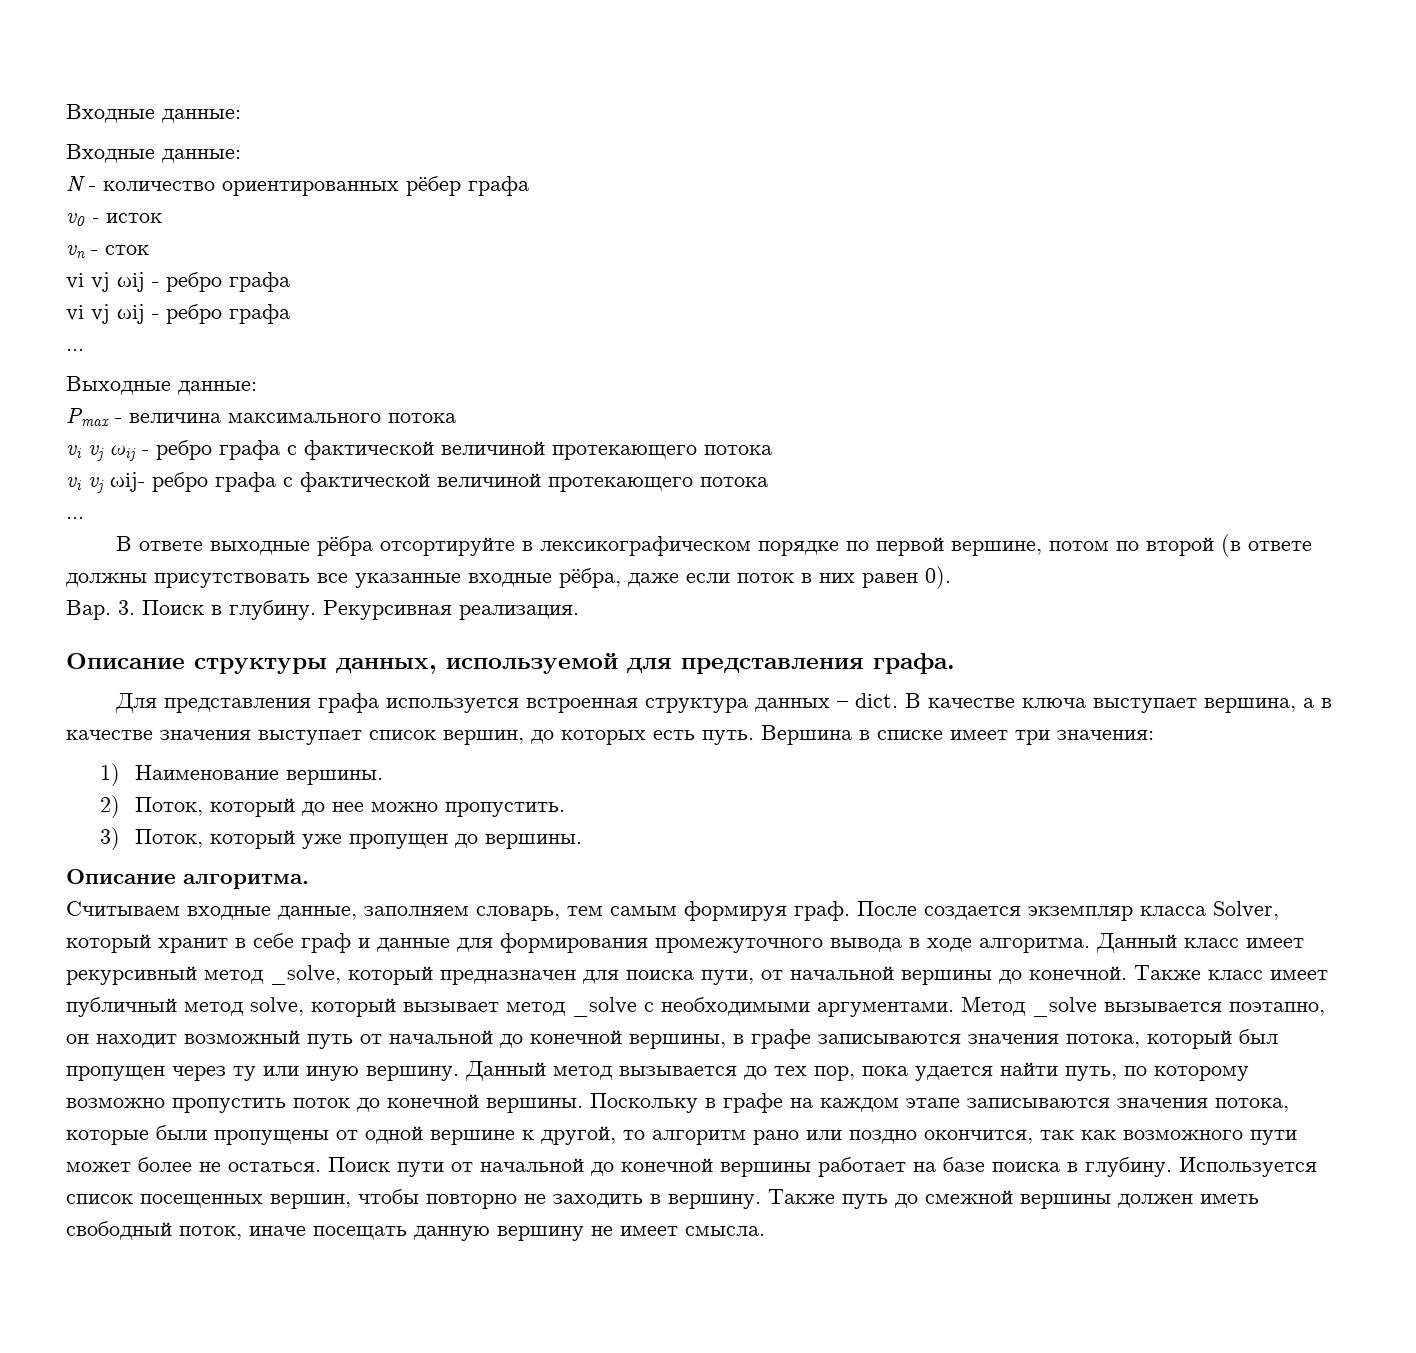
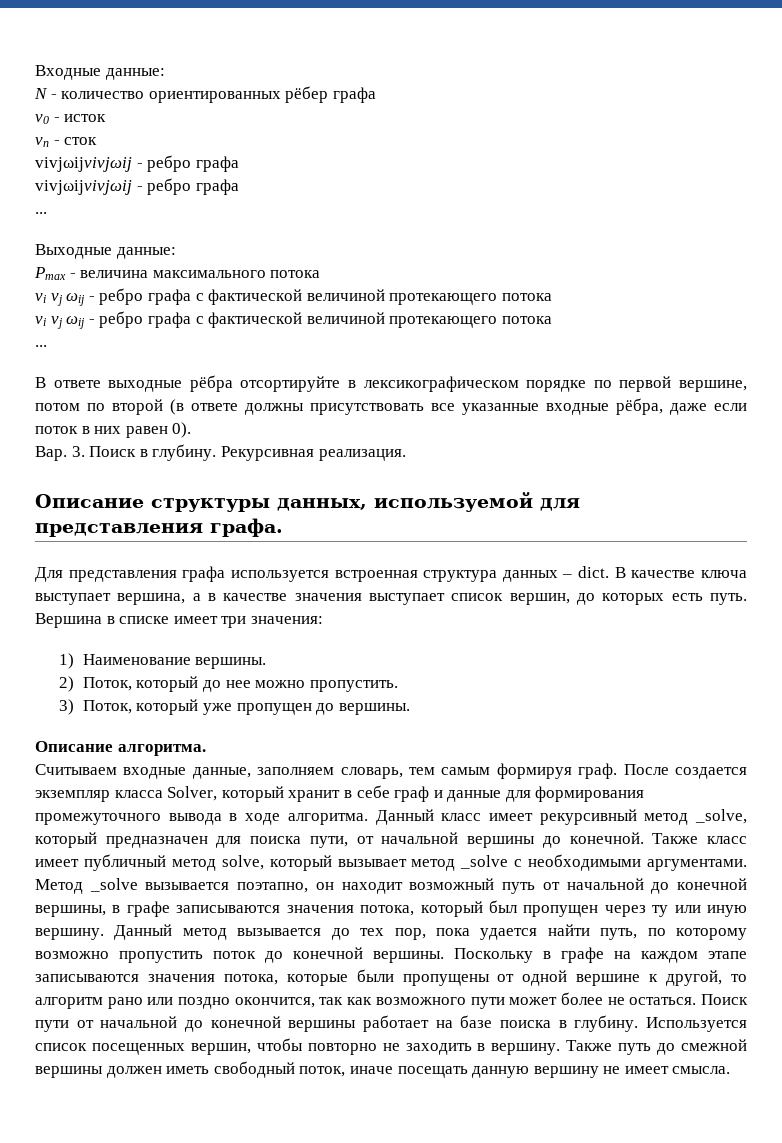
[66,104,241,123] [66,144,241,163] Входные данные: // Входные данные: -> [35,65,165,80] Входные данные:
[66,272,290,292] [66,304,145,324] vi vj ωij - ребро графа // vi vj ωij -> [35,155,239,172] [35,180,132,195] vivjωijvivjωij - ребро графа // vivjωijvivjωij
[110,472,145,492] ωij- -> [66,316,95,329] ωij -

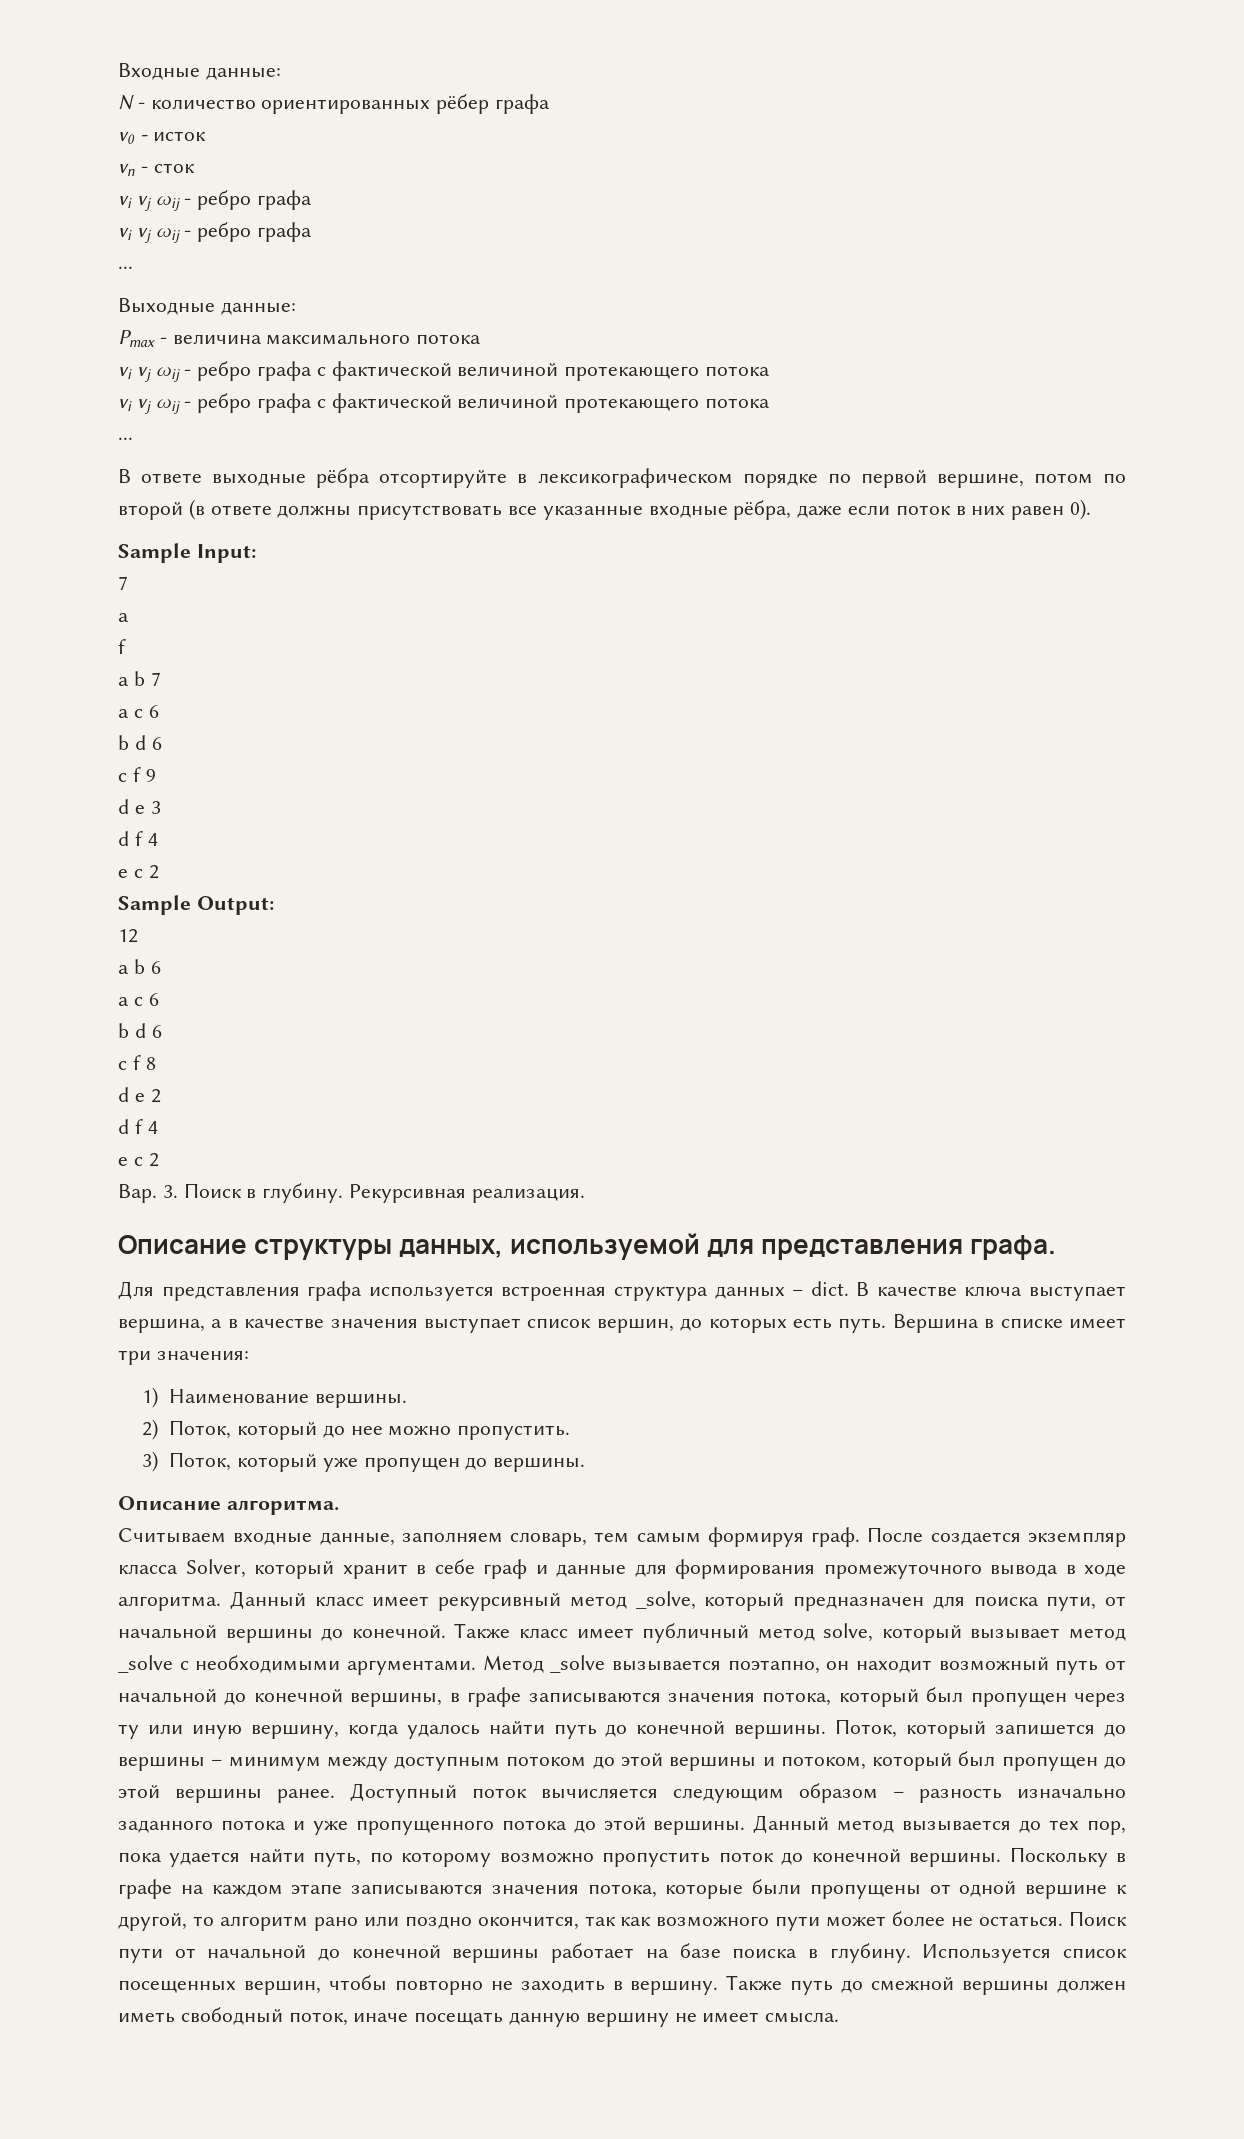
[35,155,239,172] [35,180,132,195] vivjωijvivjωij - ребро графа // vivjωijvivjωij -> [118,190,313,211] [118,228,180,243] vi vj ωij - ребро графа // vi vj ωij
(192, 430) none -> [118,543,256,563] [118,576,128,590] [118,613,129,622] [118,639,126,654] [118,671,161,686] [118,705,159,718] [118,735,162,750] [118,767,156,782] [118,799,161,814] [118,831,158,846] [118,865,159,879] [118,895,274,915] [118,929,138,943] [118,959,161,974] [118,993,159,1006] [118,1023,162,1038] [118,1055,156,1070] [118,1087,161,1103] [118,1119,158,1134] [118,1153,159,1167] // Sample Input: // 7 // a // f // a b 7 // a c 6 // b d 6 // c f 9 // d e 3 // d f 4 // e c 2 // Sample Output: // 12 // a b 6 // a c 6 // b d 6 // c f 8 // d e 2 // d f 4 // e c 2
[35,928,104,940] вершину. -> [250,1719,1126,1739] [118,1751,1127,1771] [118,1783,1126,1803] [118,1817,746,1835] вершину, когда удалось найти путь до конечной вершины. Поток, который запишется до вершины – минимум между доступным потоком до этой вершины и потоком, который был пропущен до этой вершины ранее. Доступный поток вычисляется следующим образом – разность изначально заданного потока и уже пропущенного потока до этой вершины.

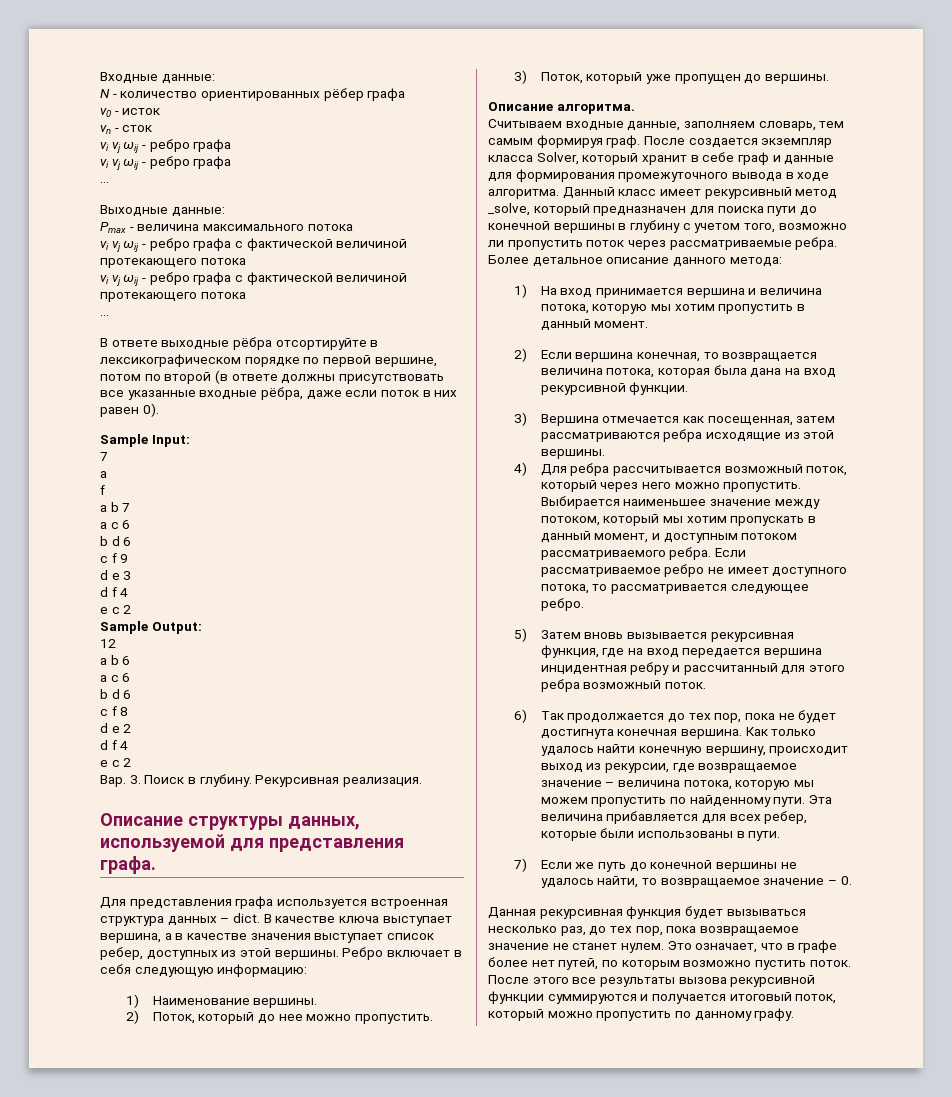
[596,1314,1126,1333] [118,1350,249,1365] вершин, до которых есть путь. Вершина в списке имеет три значения: -> [100,947,462,960] [100,964,308,977] ребер, доступных из этой вершины. Ребро включает в себя следующую информацию:
[1046,1596,1126,1611] [118,1623,1126,1643] [118,1655,1126,1675] [118,1687,1126,1707] [118,1719,1126,1739] [118,1751,1127,1771] [118,1783,1126,1803] [118,1815,1127,1835] [118,1847,1126,1867] [118,1879,1127,1899] [118,1911,1127,1931] [118,1943,1128,1963] [118,1975,1126,1995] [118,2007,840,2027] пути, от начальной вершины до конечной. Также класс имеет публичный метод solve, который вызывает метод _solve с необходимыми аргументами. Метод _solve вызывается поэтапно, он находит возможный путь от начальной до конечной вершины, в графе записываются значения потока, который был пропущен через ту или иную вершину, когда удалось найти путь до конечной вершины. Поток, который запишется до вершины – минимум между доступным потоком до этой вершины и потоком, который был пропущен до этой вершины ранее. Доступный поток вычисляется следующим образом – разность изначально заданного потока и уже пропущенного потока до этой вершины. Данный метод вызывается до тех пор, пока удается найти путь, по которому возможно пропустить поток до конечной вершины. Поскольку в графе на каждом этапе записываются значения потока, которые были пропущены от одной вершине к другой, то алгоритм рано или поздно окончится, так как возможного пути может более не остаться. Поиск пути от начальной до конечной вершины работает на базе поиска в глубину. Используется список посещенных вершин, чтобы повторно не заходить в вершину. Также путь до смежной вершины должен иметь свободный поток, иначе посещать данную вершину не имеет смысла. -> [767,206,817,216] [488,220,847,233] [488,237,838,250] [488,255,782,267] [514,284,822,298] [540,304,805,314] [540,319,649,331] [514,348,818,362] [540,365,836,378] [540,382,689,395] [514,412,836,426] [540,429,835,442] [540,449,605,459] [514,462,848,476] [540,480,802,492] [540,496,820,509] [540,514,816,526] [540,531,798,543] [540,547,746,560] [540,564,848,577] [540,584,809,594] [540,598,584,611] [514,628,794,642] [540,645,822,658] [540,662,845,675] [540,679,706,692] [514,709,837,723] [540,727,817,739] [540,744,849,756] [540,763,798,773] [540,780,814,790] [540,795,832,807] [540,811,808,824] [540,828,781,841] [514,858,797,872] [540,876,852,888] [488,906,806,919] [488,926,799,936] [488,940,838,953] [488,957,851,970] [488,975,816,987] [488,991,837,1004] [488,1008,795,1021] пути до конечной вершины в глубину с учетом того, возможно ли пропустить поток через рассматриваемые ребра. Более детальное описание данного метода: // 1) На вход принимается вершина и величина потока, которую мы хотим пропустить в данный момент. // 2) Если вершина конечная, то возвращается величина потока, которая была дана на вход рекурсивной функции. // 3) Вершина отмечается как посещенная, затем рассматриваются ребра исходящие из этой вершины. // 4) Для ребра рассчитывается возможный поток, который через него можно пропустить. Выбирается наименьшее значение между потоком, который мы хотим пропускать в данный момент, и доступным потоком рассматриваемого ребра. Если рассматриваемое ребро не имеет доступного потока, то рассматривается следующее ребро. // 5) Затем вновь вызывается рекурсивная функция, где на вход передается вершина инцидентная ребру и рассчитанный для этого ребра возможный поток. // 6) Так продолжается до тех пор, пока не будет достигнута конечная вершина. Как только удалось найти конечную вершину, происходит выход из рекурсии, где возвращаемое значение – величина потока, которую мы можем пропустить по найденному пути. Эта величина прибавляется для всех ребер, которые были использованы в пути. // 7) Если же путь до конечной вершины не удалось найти, то возвращаемое значение – 0. // Данная рекурсивная функция будет вызываться несколько раз, до тех пор, пока возвращаемое значение не станет нулем. Это означает, что в графе более нет путей, по которым возможно пустить поток. После этого все результаты вызова рекурсивной функции суммируются и получается итоговый поток, который можно пропустить по данному графу.

